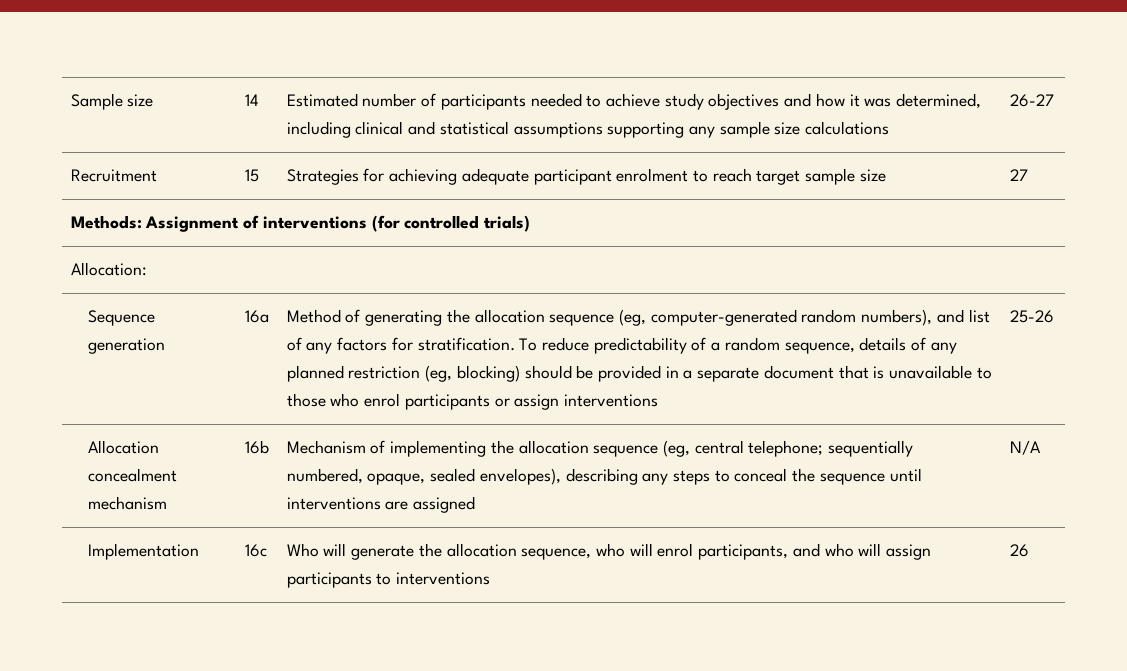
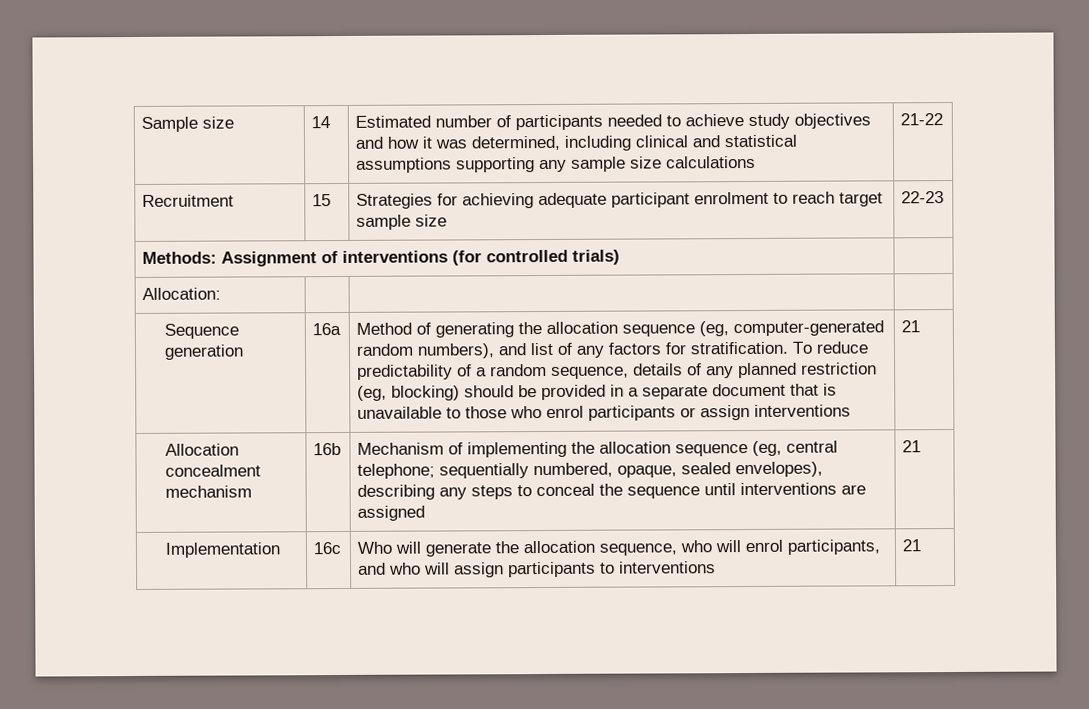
[1009,94,1054,107] 26-27 -> [899,113,943,126] 21-22
[1009,169,1028,181] 27 -> [900,191,944,204] 22-23
[1009,310,1054,323] 25-26 -> [900,320,920,333] 21
[1009,440,1041,455] N/A -> [901,440,921,453] 21
[1009,544,1029,557] 26 -> [901,539,921,552] 21

